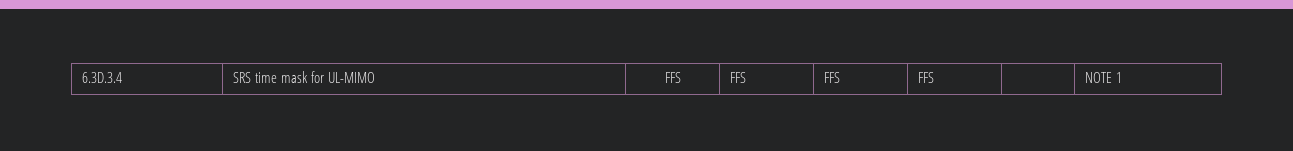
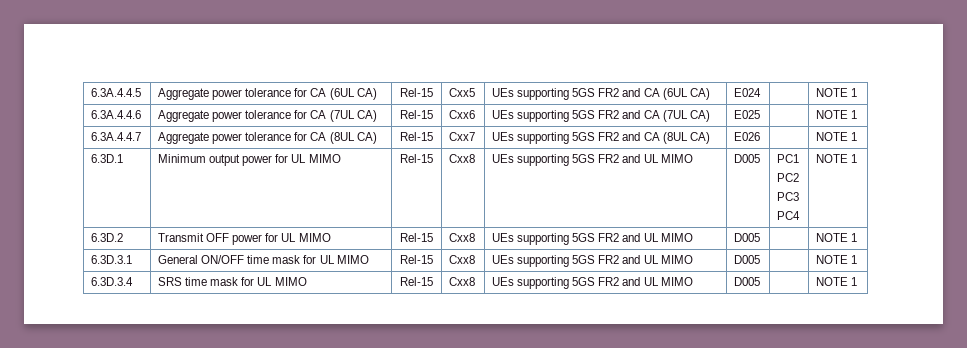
(82, 77) none -> [91,88,142,97] [158,88,377,100] [400,88,433,97] [449,88,476,97] [492,88,710,100] [734,88,762,97] [816,88,858,97] [91,110,142,119] [158,110,377,122] [400,110,433,119] [449,110,476,119] [492,110,710,122] [734,110,761,119] [816,110,858,119] [91,132,142,141] [158,132,377,144] [400,132,433,141] [449,132,476,141] [492,132,710,144] [734,132,761,141] [816,132,858,141] [91,154,124,163] [158,154,341,166] [400,154,433,163] [449,154,476,163] [492,154,693,166] [734,154,761,163] [777,154,800,163] [777,173,800,182] [777,192,800,201] [777,211,801,220] [816,154,858,163] [91,233,124,242] [158,233,331,245] [400,233,433,242] [449,233,476,242] [492,233,693,245] [734,233,761,242] [816,233,858,242] [91,255,133,264] [158,255,369,264] [400,255,433,264] [449,255,476,264] [492,255,693,267] [734,255,761,264] [816,255,858,264] 6.3A.4.4.5 | Aggregate power tolerance for CA (6UL CA) | Rel-15 | Cxx5 | UEs supporting 5GS FR2 and CA (6UL CA) | E024 | | NOTE 1 // 6.3A.4.4.6 | Aggregate power tolerance for CA (7UL CA) | Rel-15 | Cxx6 | UEs supporting 5GS FR2 and CA (7UL CA) | E025 | | NOTE 1 // 6.3A.4.4.7 | Aggregate power tolerance for CA (8UL CA) | Rel-15 | Cxx7 | UEs supporting 5GS FR2 and CA (8UL CA) | E026 | | NOTE 1 // 6.3D.1 | Minimum output power for UL MIMO | Rel-15 | Cxx8 | UEs supporting 5GS FR2 and UL MIMO | D005 | PC1 // PC2 // PC3 // PC4 | NOTE 1 // 6.3D.2 | Transmit OFF power for UL MIMO | Rel-15 | Cxx8 | UEs supporting 5GS FR2 and UL MIMO | D005 | | NOTE 1 // 6.3D.3.1 | General ON/OFF time mask for UL MIMO | Rel-15 | Cxx8 | UEs supporting 5GS FR2 and UL MIMO | D005 | | NOTE 1 //
[328,72,376,83] [664,72,681,83] [730,72,747,83] [824,72,841,83] [918,72,935,83] UL-MIMO | FFS | FFS | FFS | FFS -> [257,277,307,286] [400,277,433,286] [449,277,476,286] [492,277,693,289] [734,277,761,286] UL MIMO | Rel-15 | Cxx8 | UEs supporting 5GS FR2 and UL MIMO | D005

